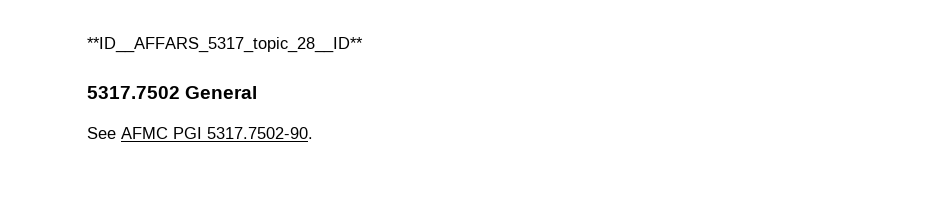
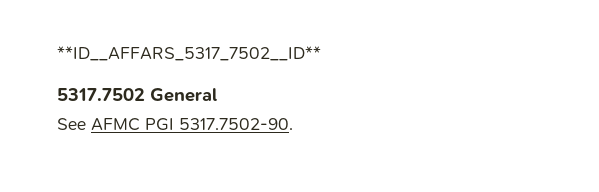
[87,37,363,53] **ID__AFFARS_5317_topic_28__ID** -> [57,46,321,61] **ID__AFFARS_5317_7502__ID**

